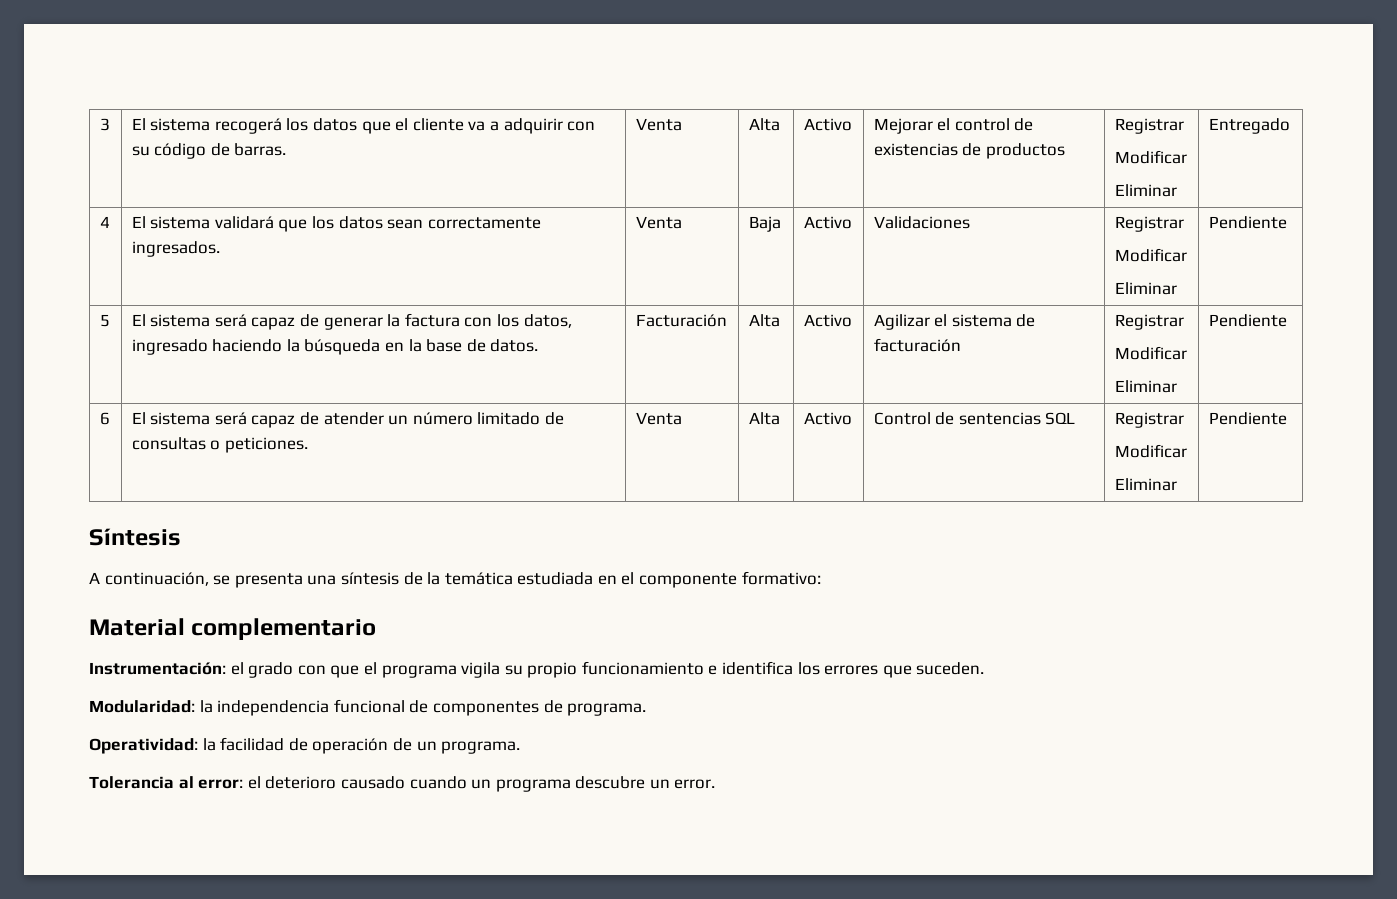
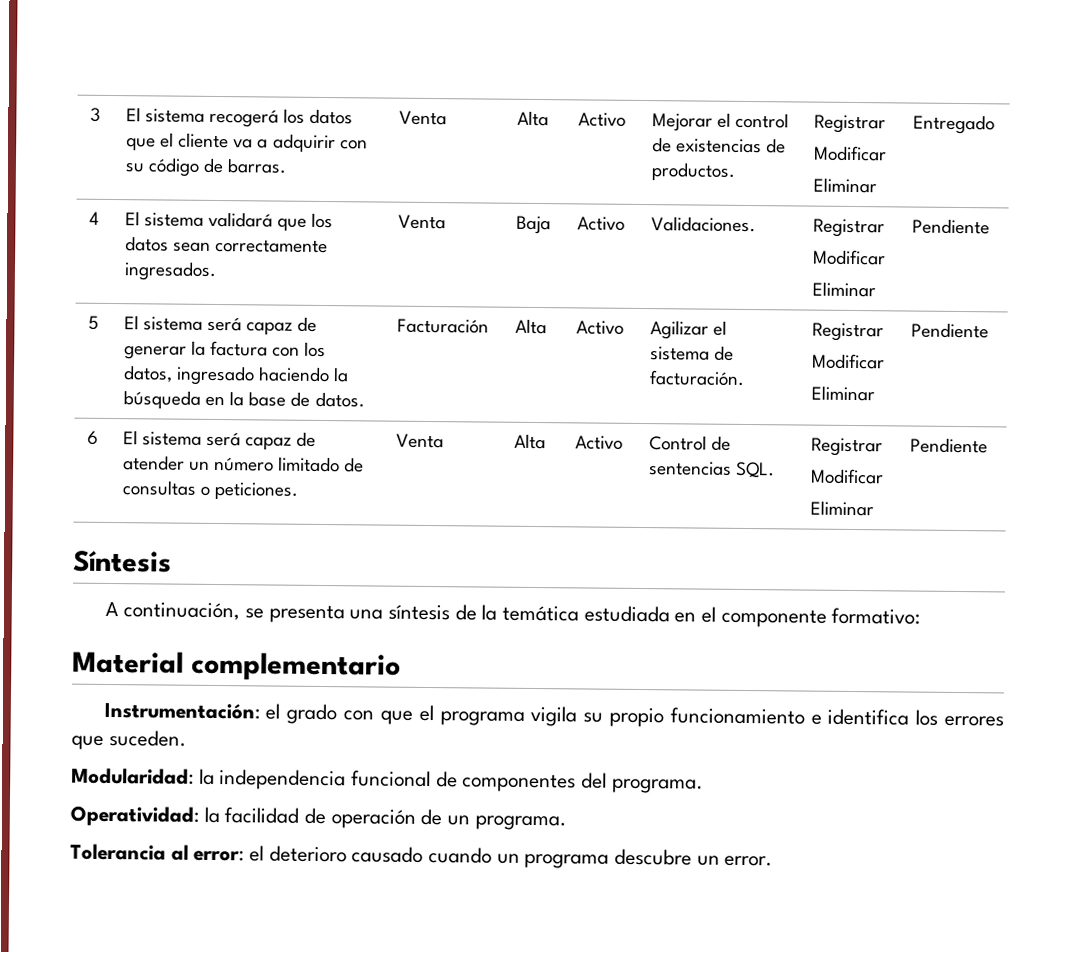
[985,143,1065,159] productos -> [650,162,736,181] productos.
[873,216,970,229] Validaciones -> [650,216,756,233] Validaciones.
[873,338,961,352] facturación -> [648,370,745,386] facturación.
[1045,412,1076,425] SQL -> [736,461,776,479] SQL.
[543,700,563,713] de -> [581,772,608,789] del

